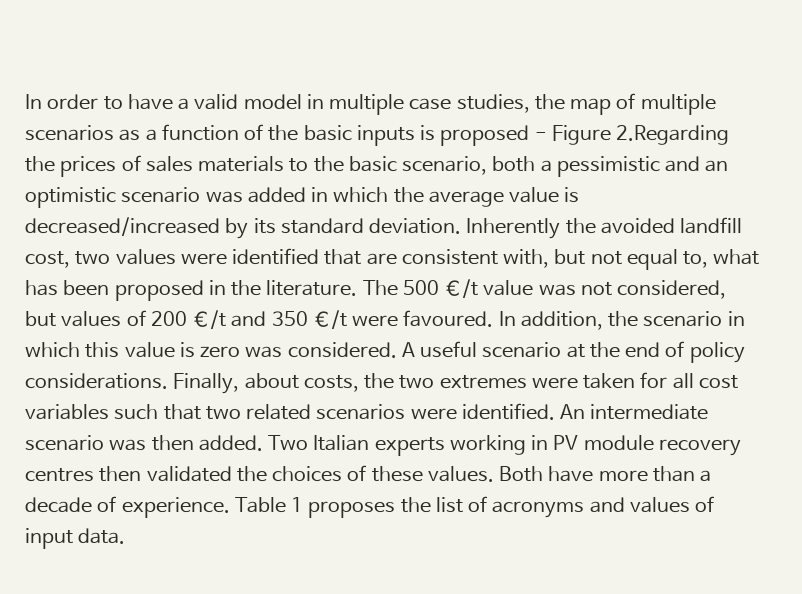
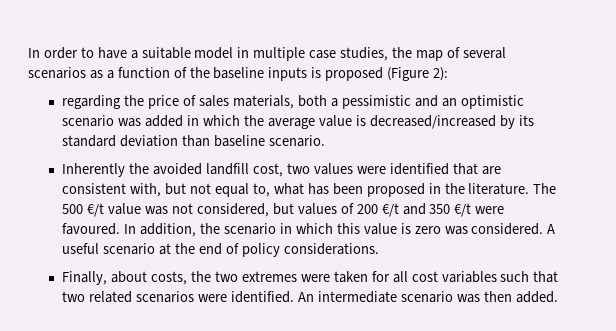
[194,94,239,110] valid -> [141,47,191,59] suitable
[640,94,716,115] multiple -> [462,47,506,59] several
[303,125,352,141] basic -> [213,67,265,79] baseline
[534,125,730,145] [25,155,488,177] - Figure 2.Regarding the prices of sales materials to the basic scenario, -> [387,67,449,81] [62,95,295,109] (Figure 2): // regarding the price of sales materials,
[369,218,462,234] deviation. -> [120,135,326,147] deviation than baseline scenario. //
(168, 381) none -> (379, 249) //
[268,435,741,456] [25,465,712,482] [25,496,715,518] [25,528,126,549] Two Italian experts working in PV module recovery centres then validated the choices of these values. Both have more than a decade of experience. Table 1 proposes the list of acronyms and values of input data. -> (558, 297) none

